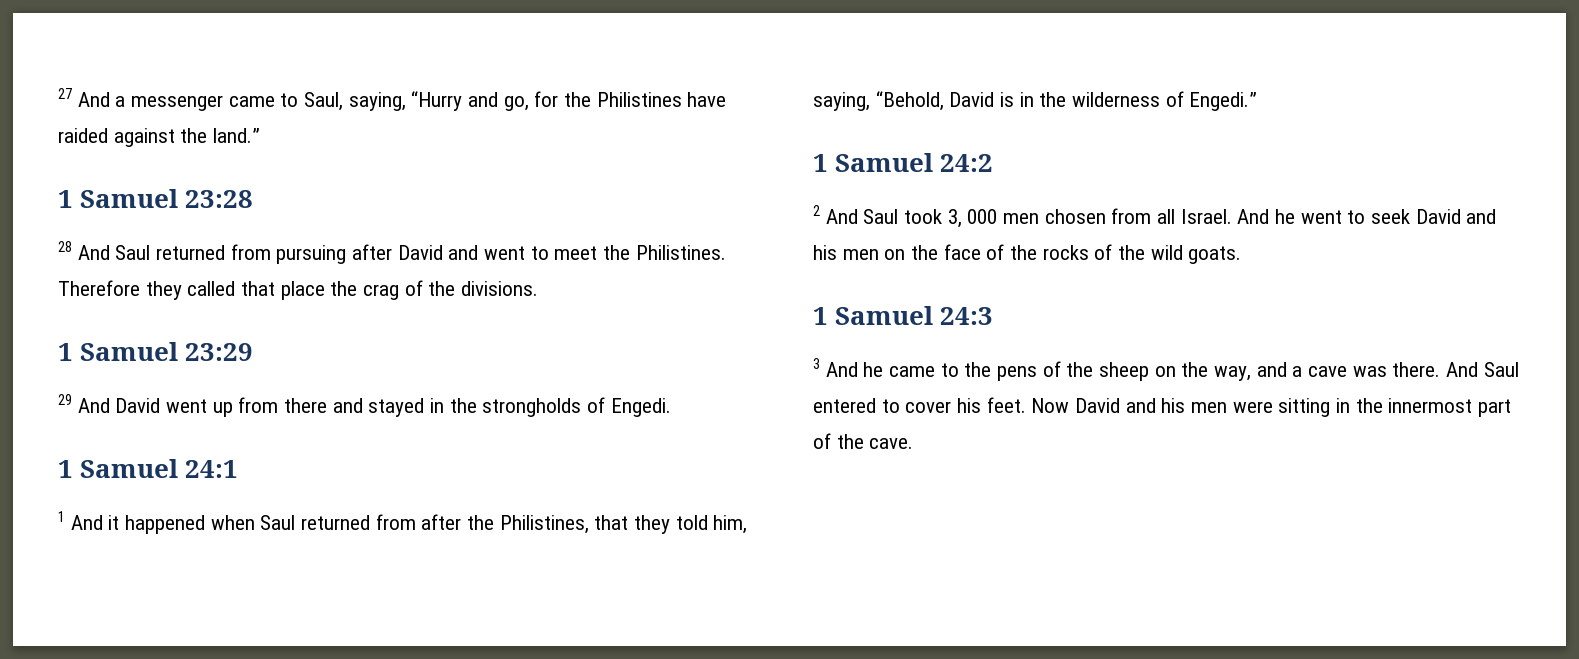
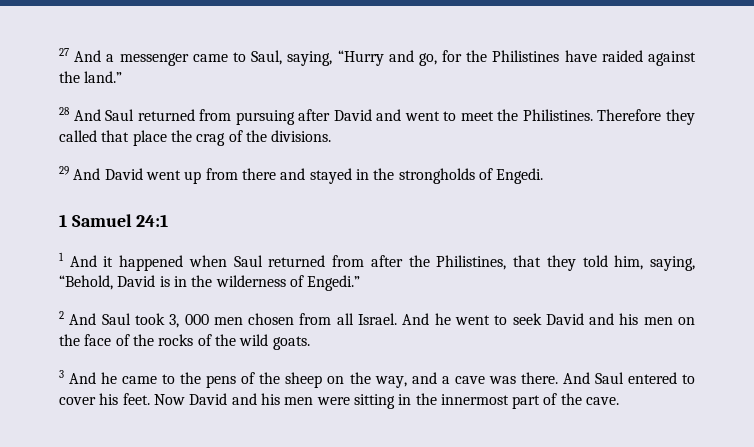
[58,189,254,208] // 1 Samuel 23:28 -> (123, 77) none
[58,342,254,361] // 1 Samuel 23:29 -> (332, 136) none
[813,153,994,172] // 1 Samuel 24:2 -> (361, 283) none
[813,306,994,325] // 1 Samuel 24:3 -> (310, 343) none

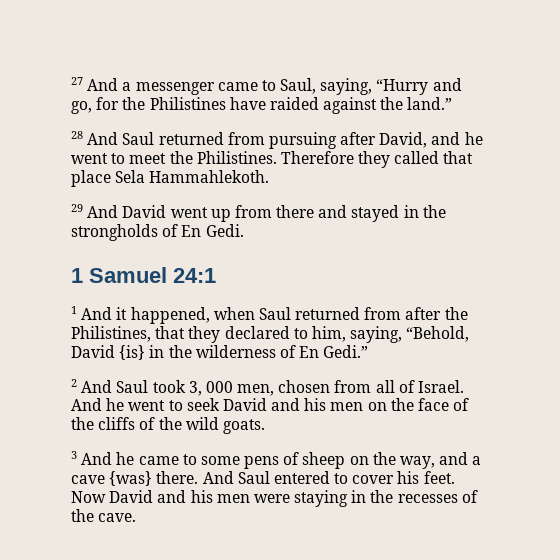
[333,109,402,121] David and -> [379,132,483,148] David, and he
[170,130,332,146] the crag of the divisions. -> [115,170,270,183] Sela Hammahlekoth.
[496,168,544,184] Engedi. -> [181,224,244,237] En Gedi.
[119,255,184,271] happened -> [130,307,210,324] happened,
[582,255,608,267] told -> [224,326,308,339] declared to
[159,276,170,287] is -> [119,345,146,360] {is}
[307,275,361,291] Engedi.” -> [299,345,369,358] En Gedi.”
[213,317,243,325] men -> [237,384,275,396] men,
(354, 319) none -> [398,380,415,393] of
[158,334,194,346] rocks -> [98,417,136,430] cliffs
[180,372,202,384] the -> [200,456,240,465] some
[259,372,281,384] the -> (300, 458) none
[488,376,516,384] was -> [109,471,153,486] {was}
[353,393,541,409] sitting in the innermost part -> [294,490,458,507] staying in the recesses

